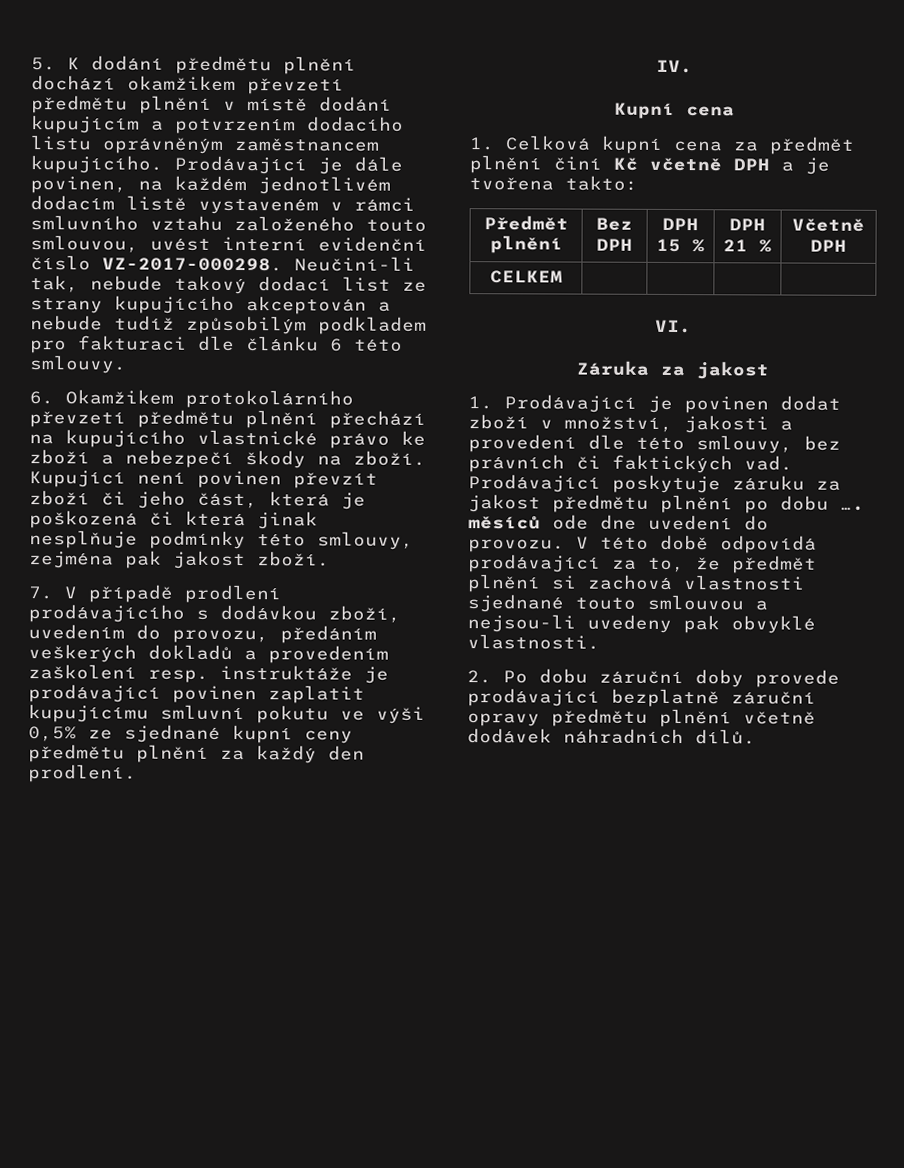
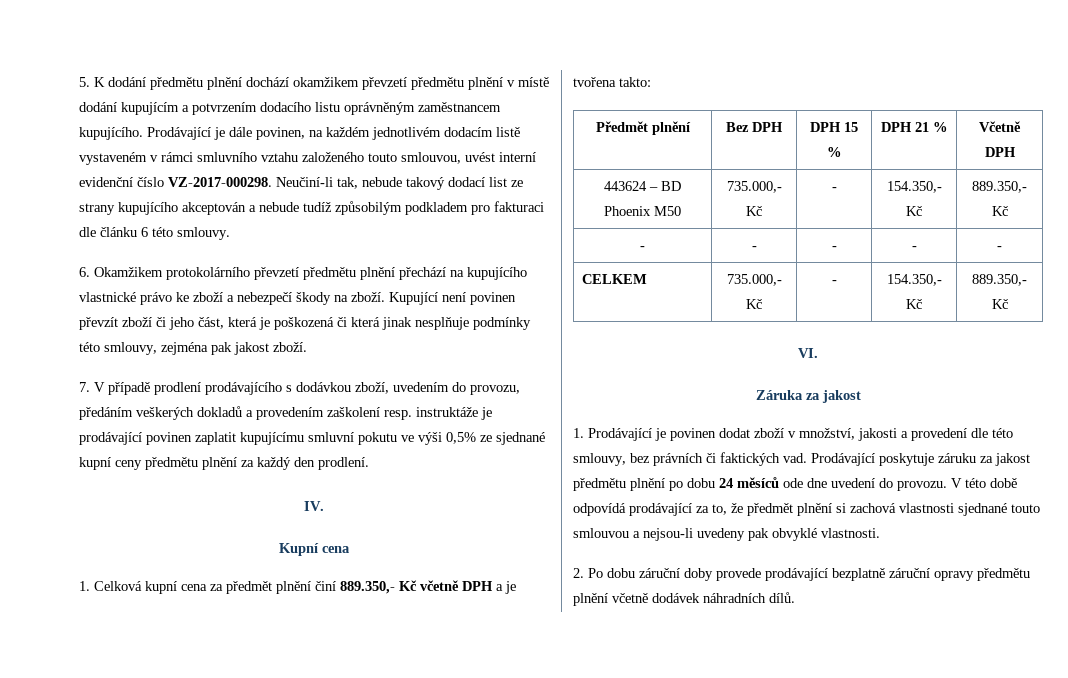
(602, 163) none -> [340,581,395,594] 889.350,-
[489,270,563,284] CELKEM | | | | -> [604,181,681,191] [604,206,681,216] [726,181,782,193] [746,206,762,216] [831,187,837,191] [886,181,942,193] [906,206,922,216] [972,181,1027,193] [991,206,1008,216] [640,246,645,250] [751,246,757,250] [831,246,837,250] [911,246,917,250] [997,246,1002,250] [581,274,647,284] [726,274,782,286] [746,299,762,309] [831,280,837,284] [886,274,942,286] [906,299,922,309] [972,274,1027,286] [991,299,1008,309] 443624 – BD Phoenix M50 | 735.000,- Kč | - | 154.350,- Kč | 889.350,- Kč // - | - | - | - | - // CELKEM | 735.000,- Kč | - | 154.350,- Kč | 889.350,- Kč
[840,505,865,511] …. -> [719,478,733,488] 24

